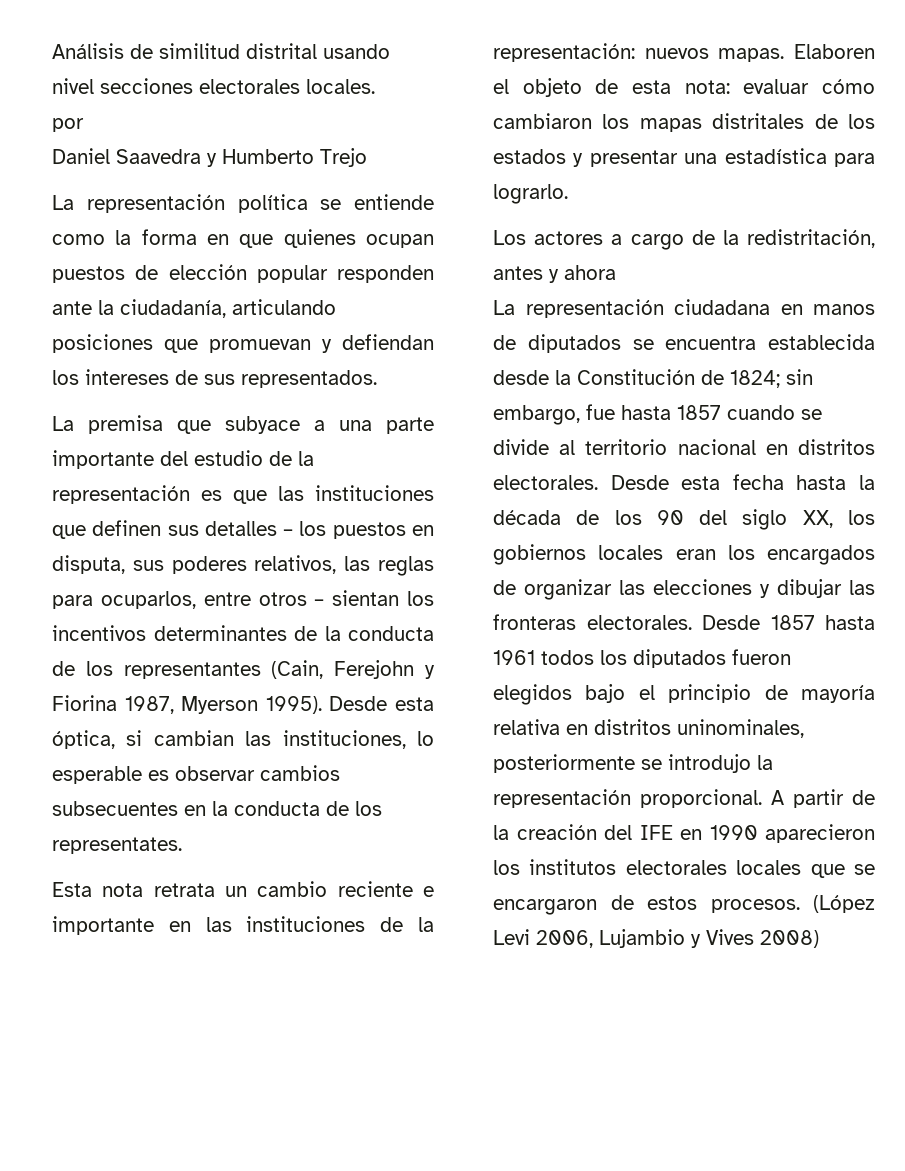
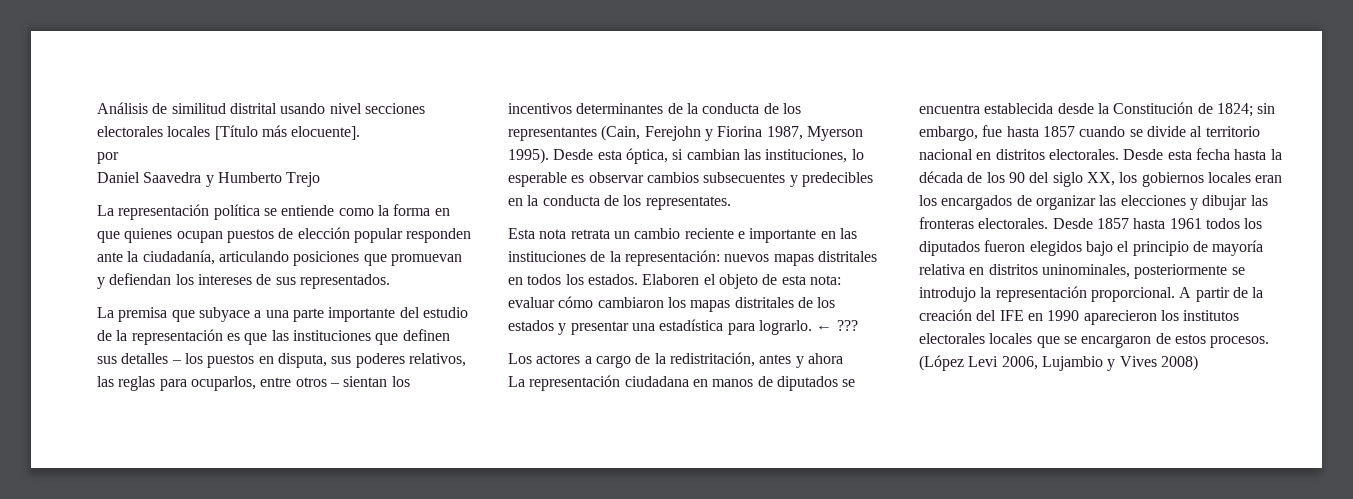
[306,79,375,94] locales. -> [167,125,361,140] locales [Título más elocuente].
(178, 808) none -> [789,172,873,187] y predecibles
[718,48,785,62] mapas. -> [773,251,877,266] [508,274,638,285] mapas distritales en todos los estados.
(568, 194) none -> [816,320,858,331] ← ???

